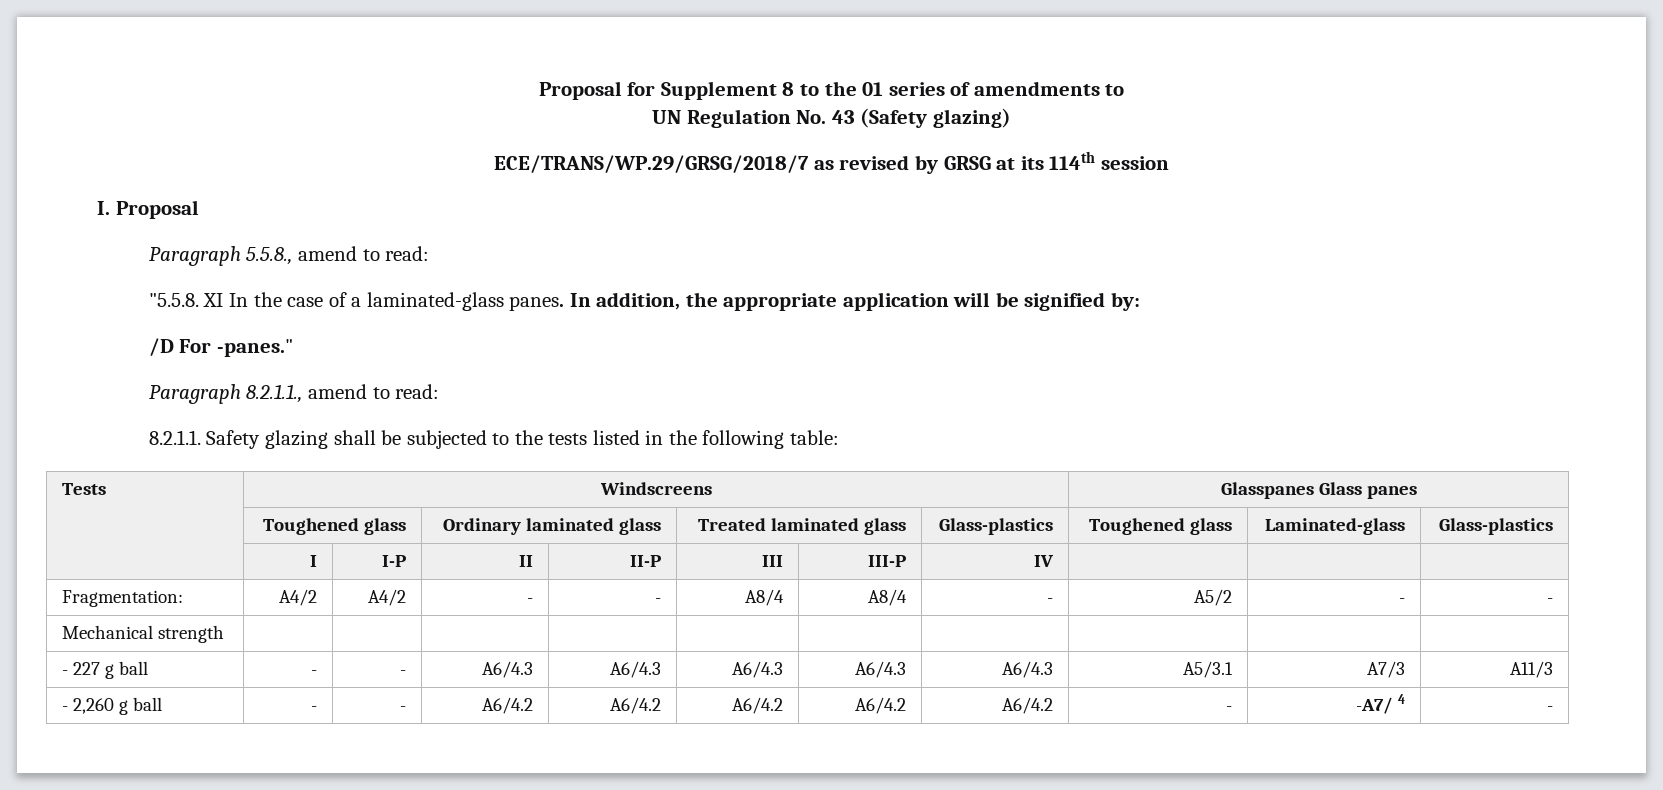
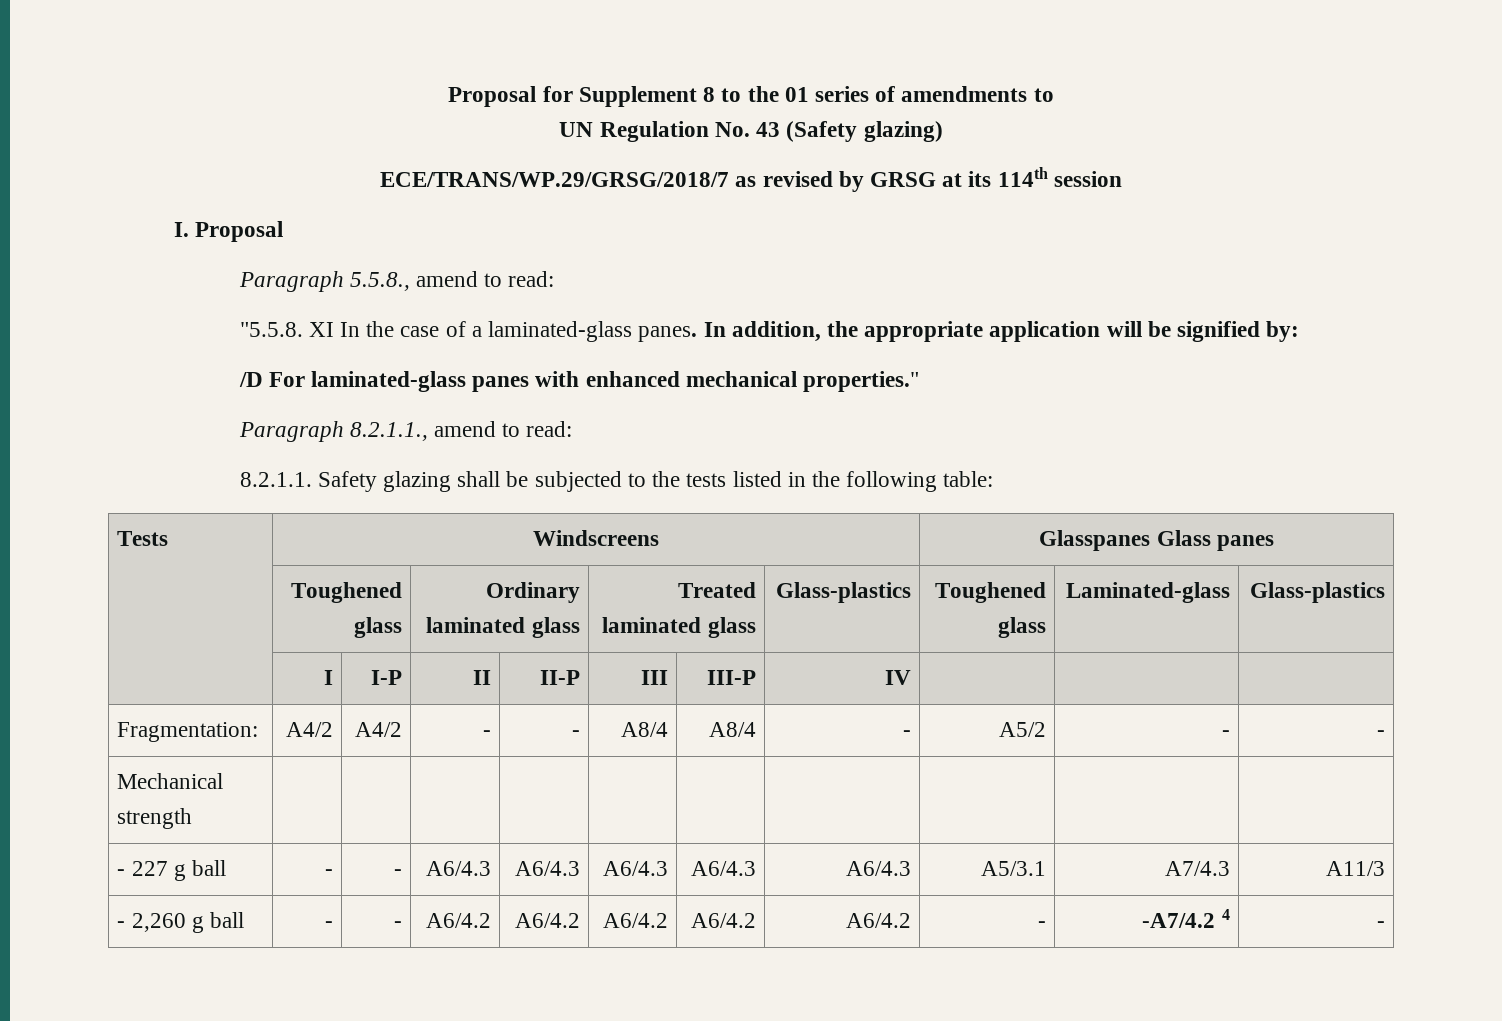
[216,339,293,357] -panes." -> [311,371,920,392] laminated-glass panes with enhanced mechanical properties."
[1366,661,1405,678] A7/3 -> [1164,861,1230,876] A7/4.3
[1355,697,1393,714] -A7/ -> [1142,913,1216,928] -A7/4.2

